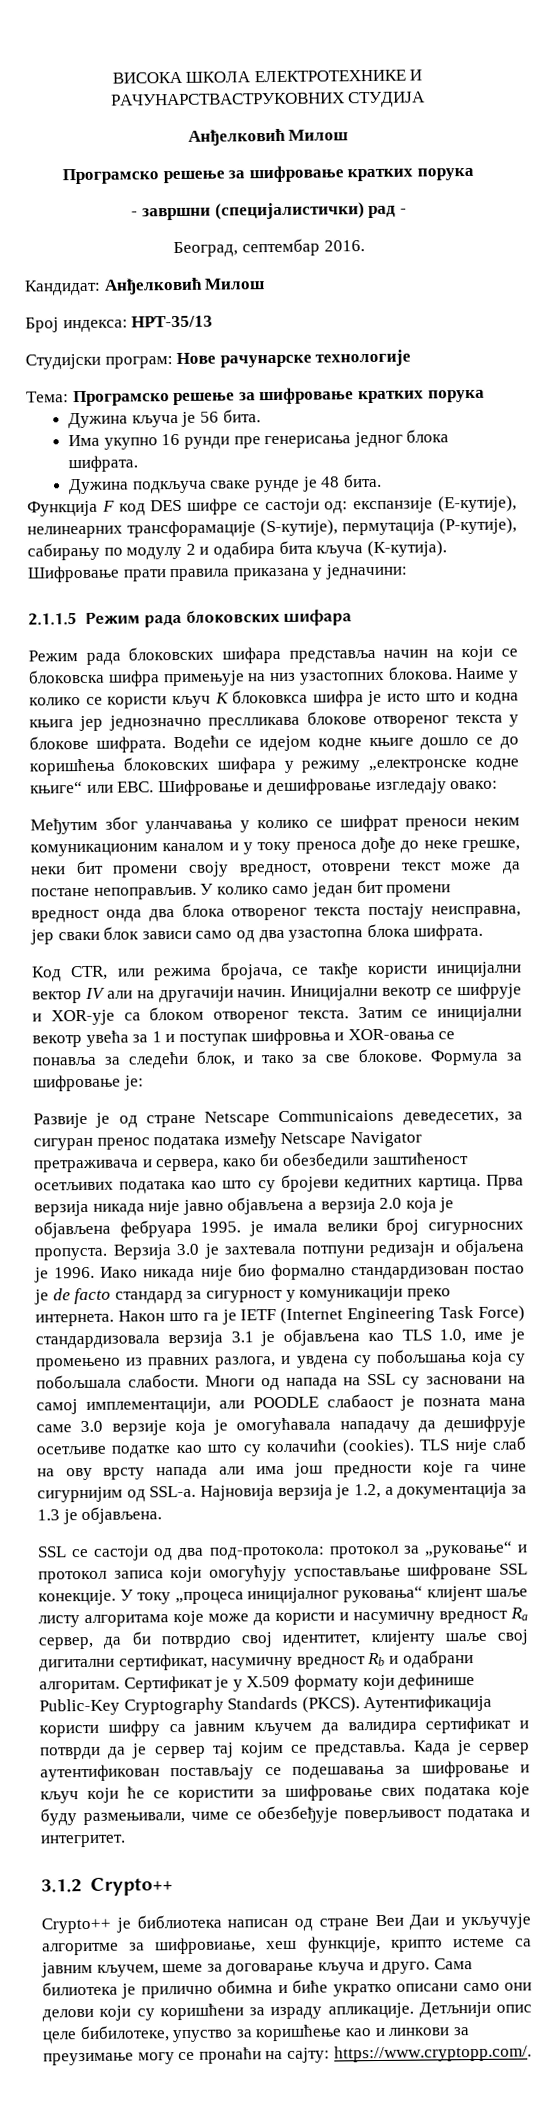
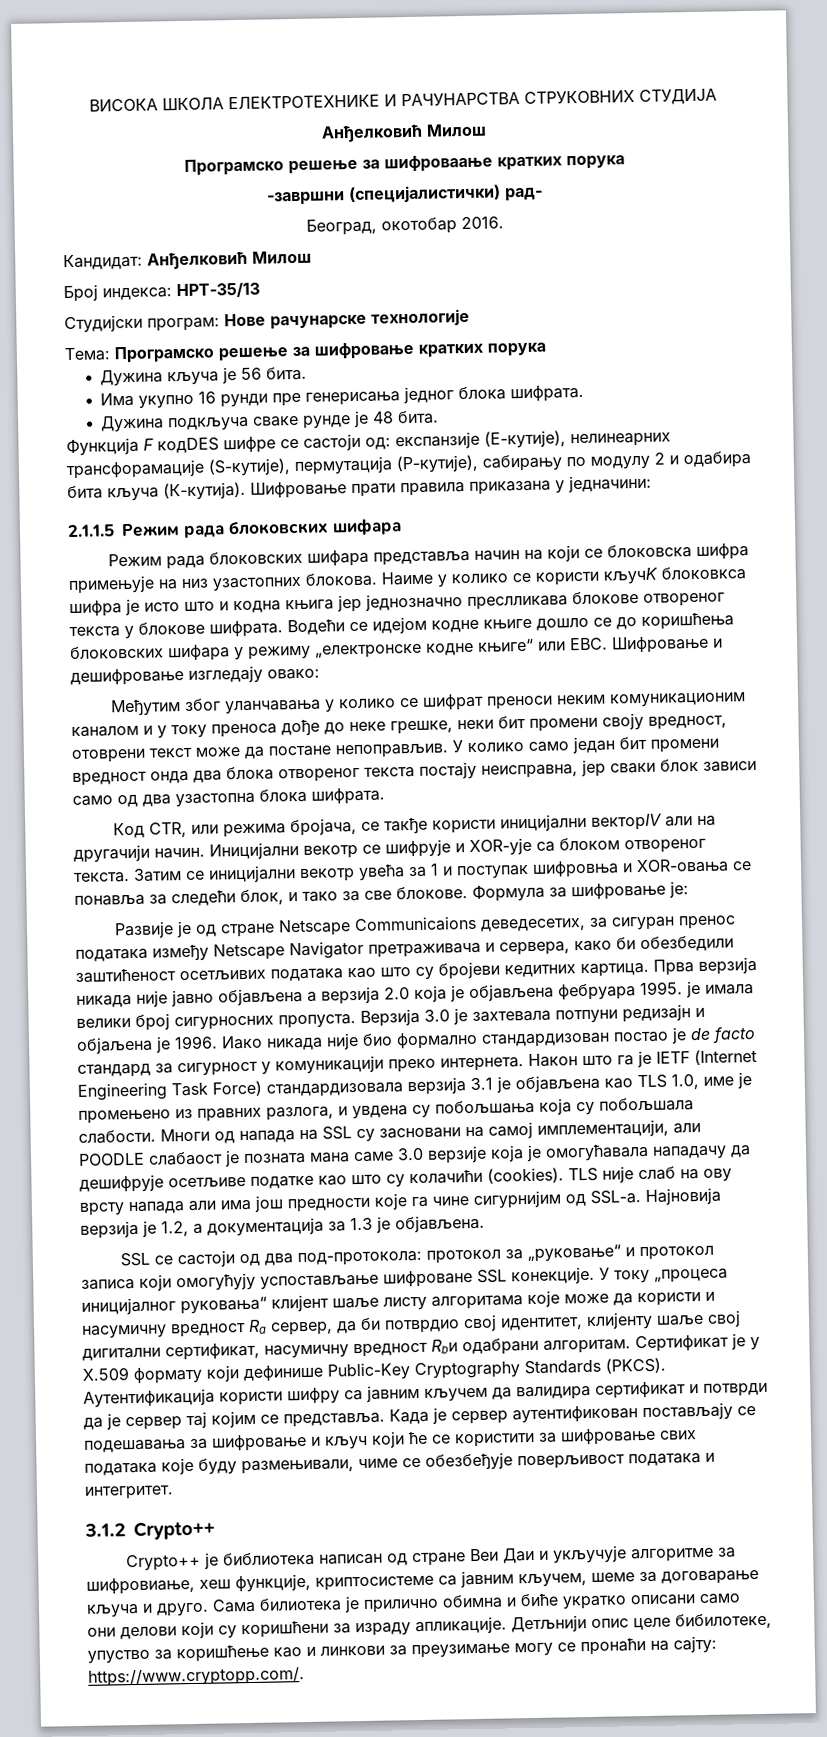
[110,92,345,106] РАЧУНАРСТВАСТРУКОВНИХ -> [401,89,635,107] РАЧУНАРСТВА СТРУКОВНИХ
[248,165,474,183] [131,202,407,221] шифровање кратких порука // - завршни (специјалистички) рад - -> [383,154,625,173] [267,184,543,206] шифроваање кратких порука // -завршни (специјалистички) рад-
[242,238,320,257] септембар -> [381,217,457,235] окотобар
[118,499,183,516] код DES -> [157,437,219,454] кодDES
[171,692,230,709] кључ K -> [603,567,659,585] кључK
[32,987,106,1004] вектор IV -> [591,813,663,831] векторIV
[367,1652,399,1667] Rb и -> [431,1339,458,1354] Rbи
[390,1938,505,1952] крипто истеме -> [315,1575,434,1591] криптосистеме

